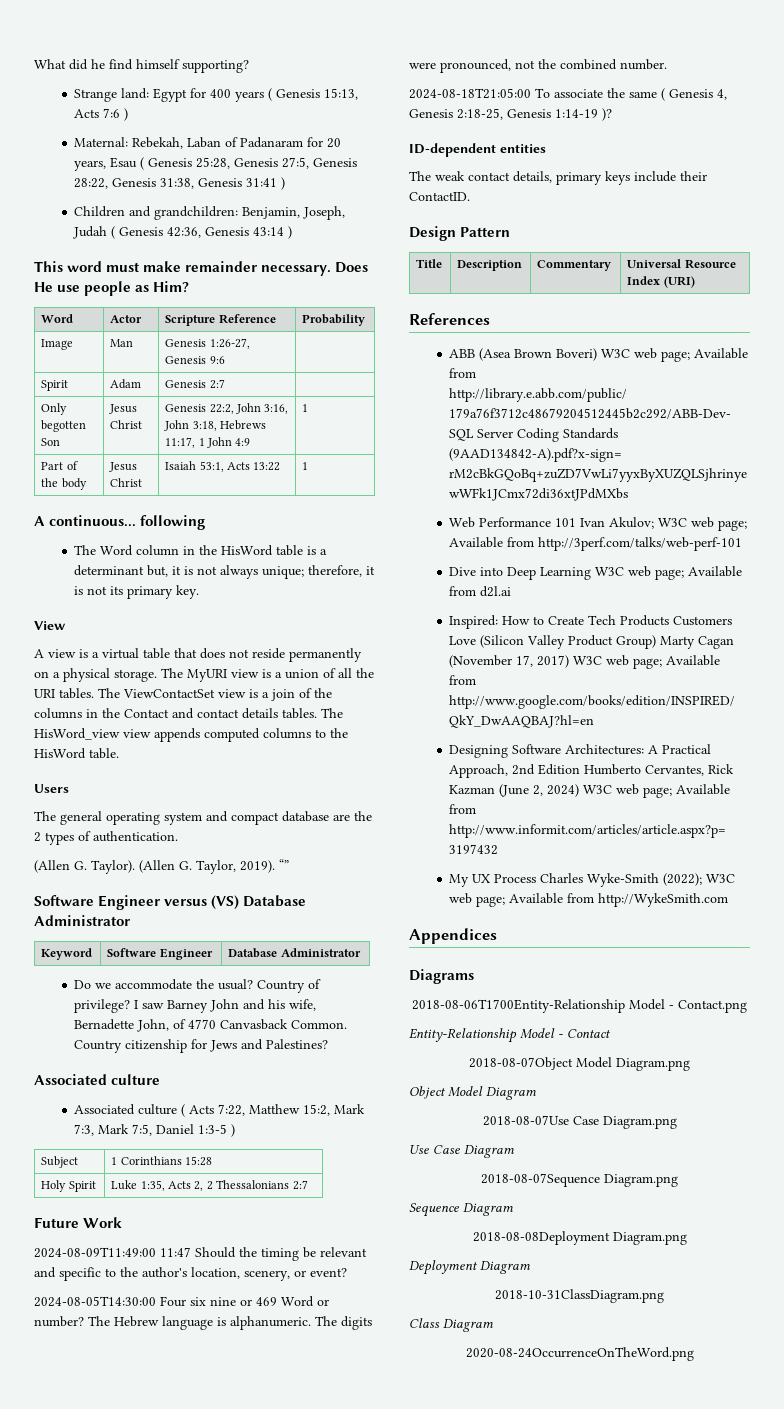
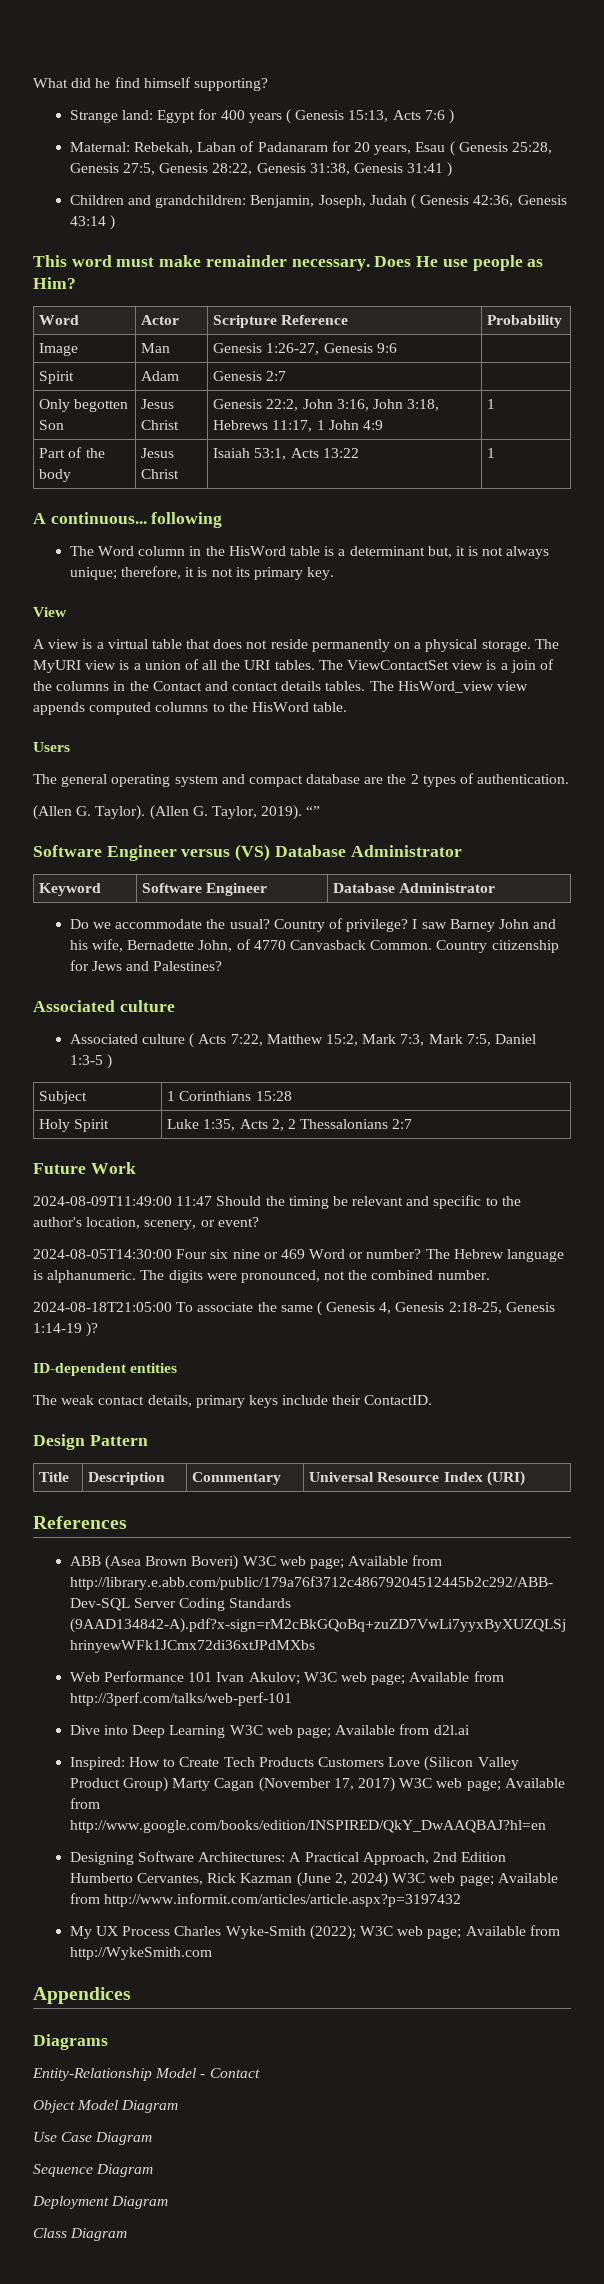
[412,999,747,1013] // 2018-08-06T1700Entity-Relationship Model - Contact.png -> (108, 2042) none
[469,1057,690,1071] // 2018-08-07Object Model Diagram.png -> (260, 2073) none
[482,1115,677,1129] // 2018-08-07Use Case Diagram.png -> (179, 2106) none
[481,1173,678,1187] // 2018-08-07Sequence Diagram.png -> (153, 2138) none
[472,1231,687,1245] // 2018-08-08Deployment Diagram.png -> (154, 2170) none
[495,1289,664,1303] // 2018-10-31ClassDiagram.png -> (169, 2202) none
[465,1347,694,1361] // 2020-08-24OccurrenceOnTheWord.png -> (128, 2234) none

